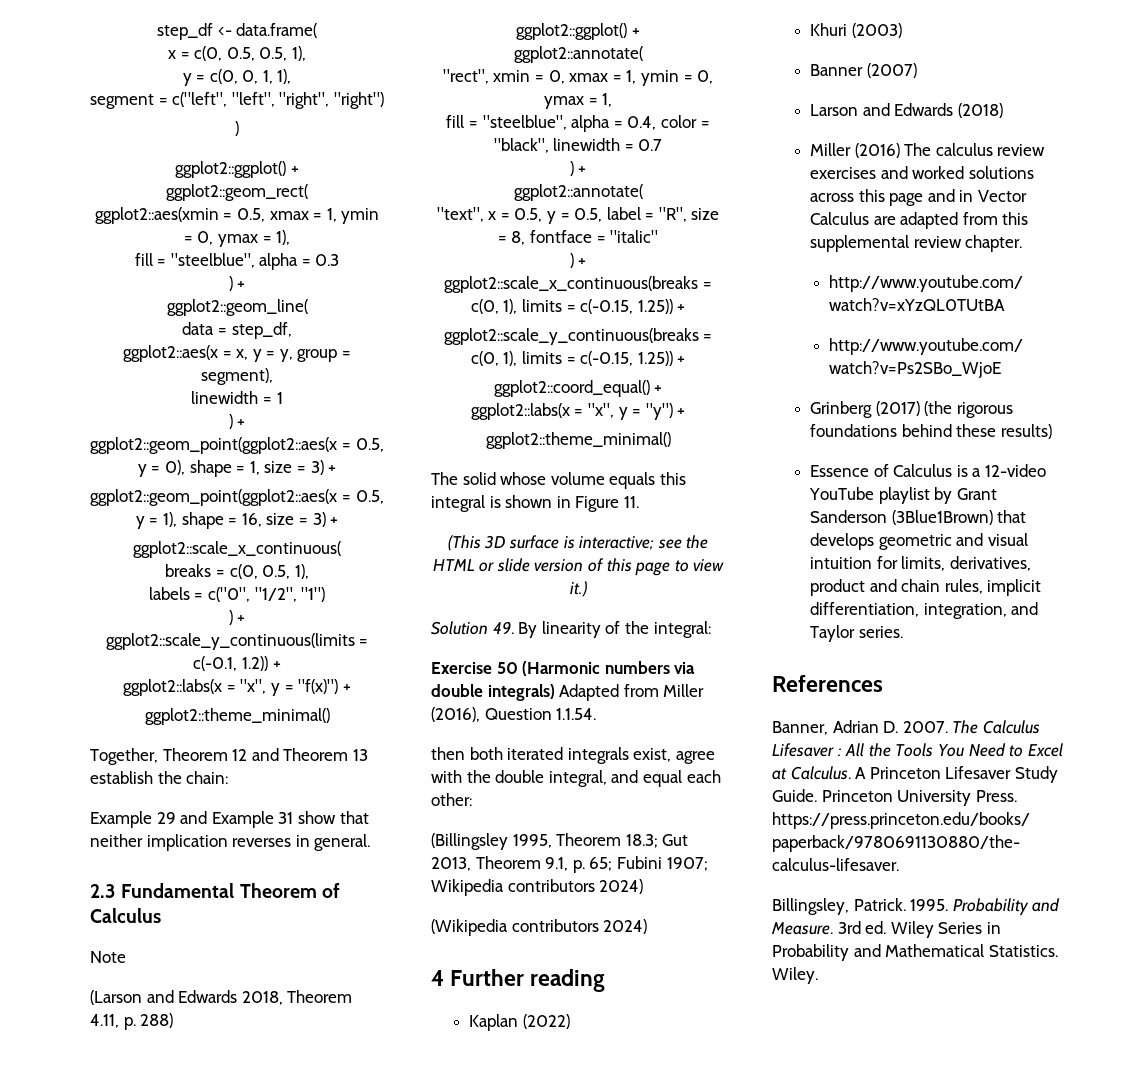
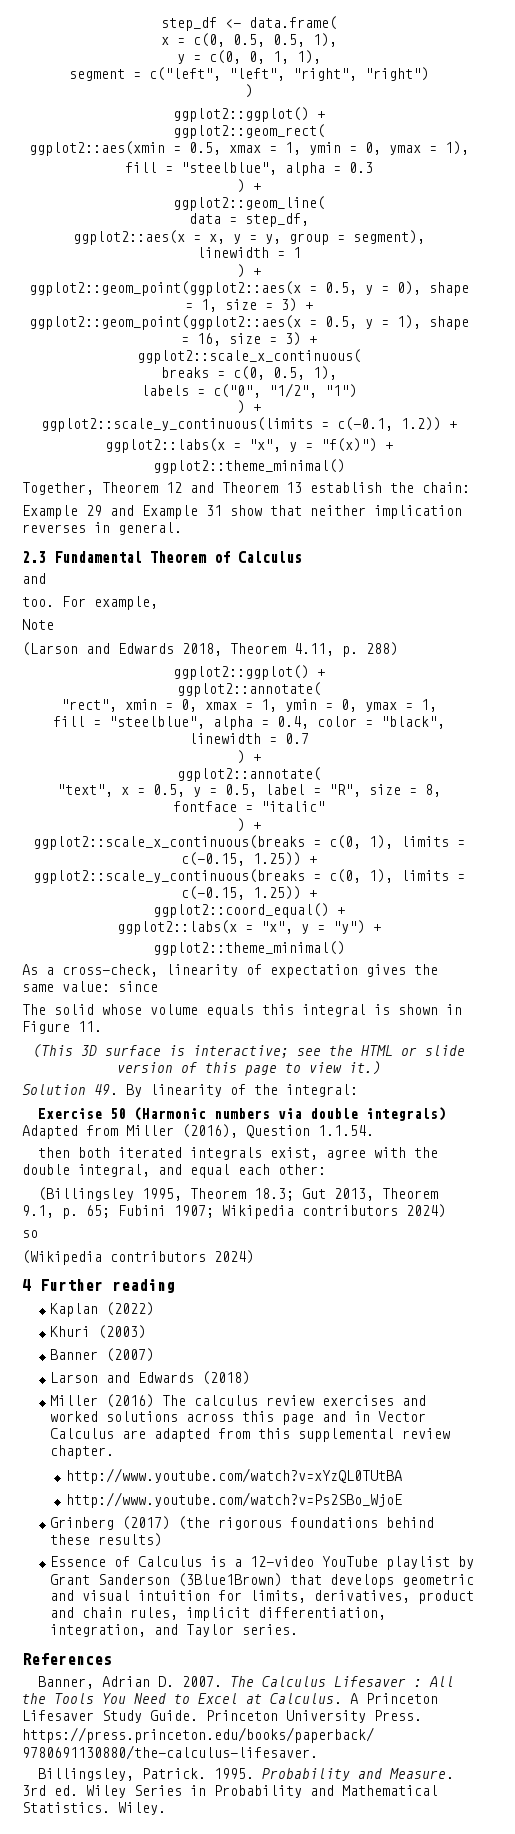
(161, 915) none -> [22,573,46,584] [22,596,158,610] // and // too. For example,
(671, 440) none -> [22,964,438,978] [22,981,158,992] // As a cross-check, linearity of expectation gives the same value: since
(644, 886) none -> [22,1230,38,1238] // so

